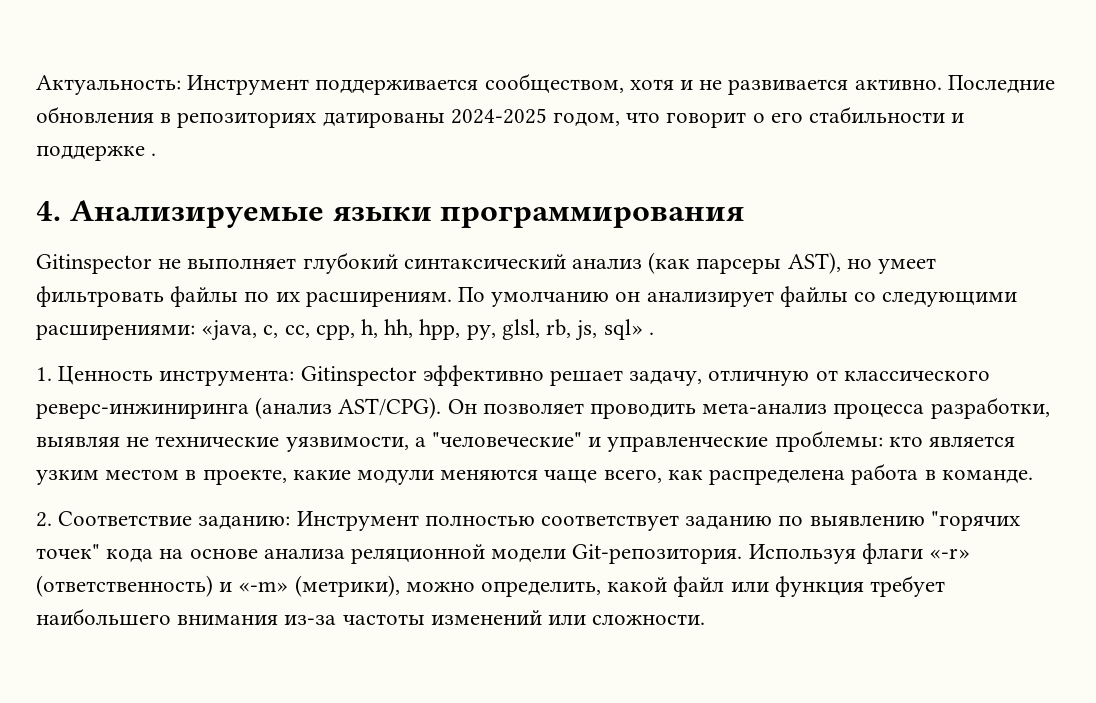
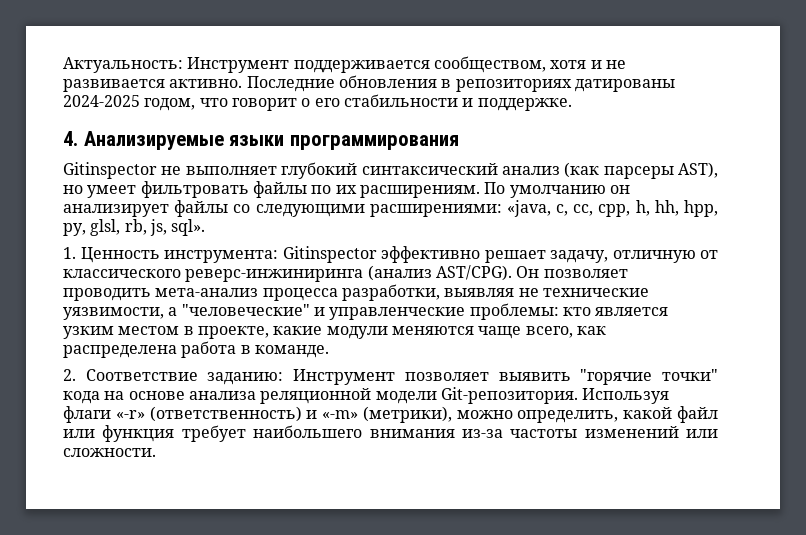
[36,145,157,161] поддержке . -> [477,98,572,111] поддержке.
[603,319,654,340] sql» . -> [171,219,206,236] sql».
[424,511,1020,531] [36,544,100,559] полностью соответствует заданию по выявлению "горячих точек" -> [404,369,718,385] позволяет выявить "горячие точки"

